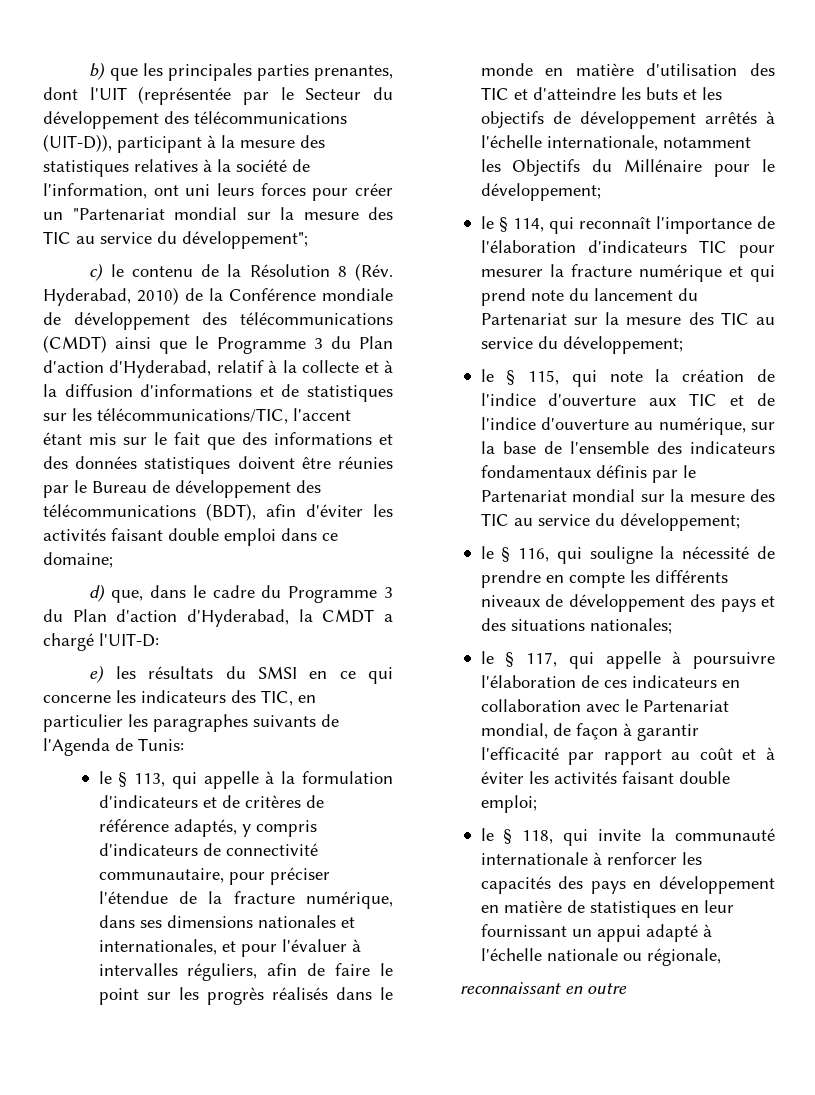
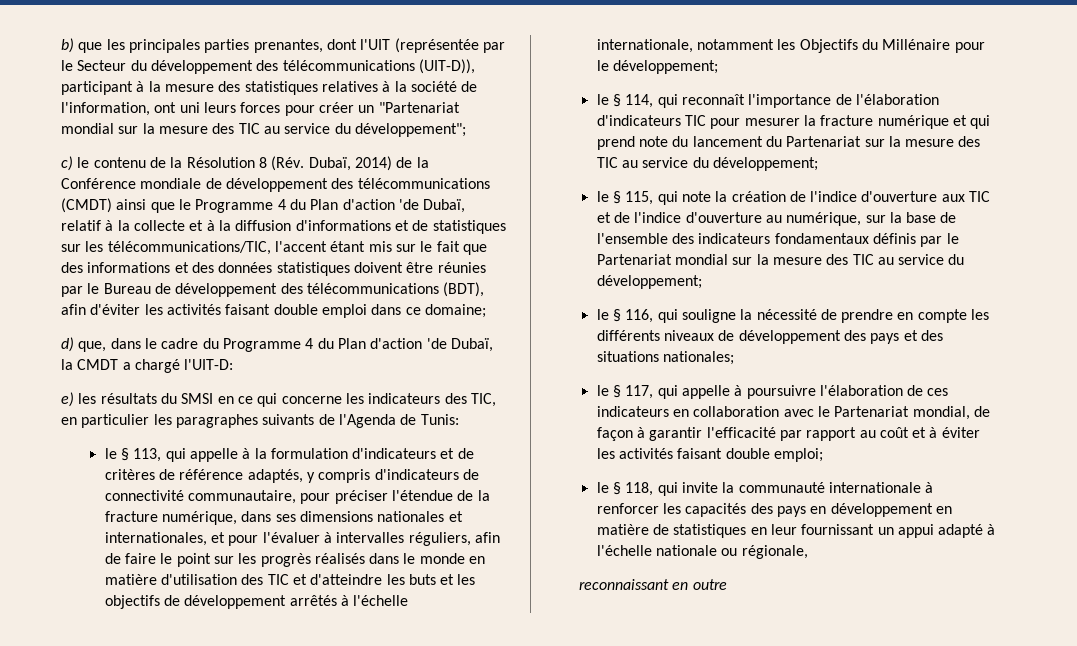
[43,287,179,306] Hyderabad, 2010) -> [308,156,392,171] Dubaï, 2014)
[313,336,394,349] [43,360,212,378] 3 du Plan d'action d'Hyderabad, -> [277,199,466,213] 4 du Plan d'action 'de Dubaï,
[384,587,394,598] [43,609,289,627] 3 du Plan d'action d'Hyderabad, -> [305,338,493,352] 4 du Plan d'action 'de Dubaï,

